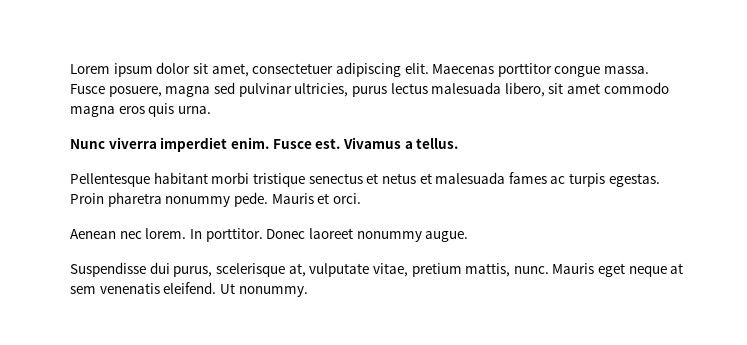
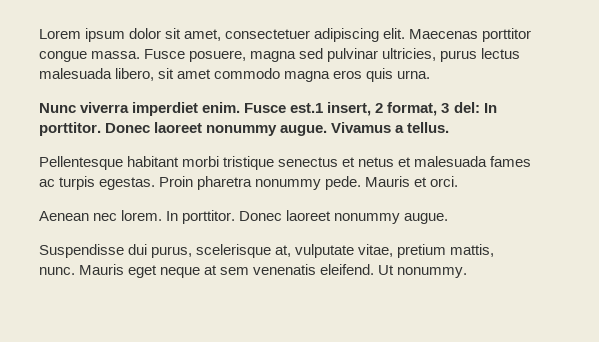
[315,138,341,149] est. -> [290,102,497,116] [39,122,328,136] est.1 insert, 2 format, 3 del: In porttitor. Donec laoreet nonummy augue.

